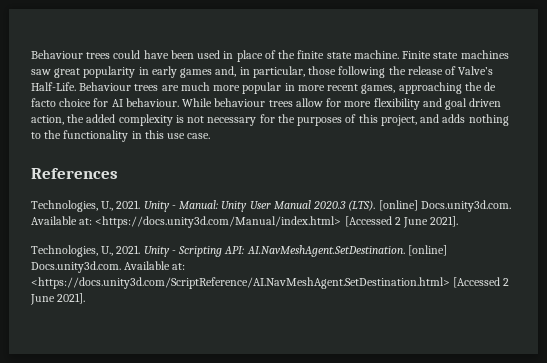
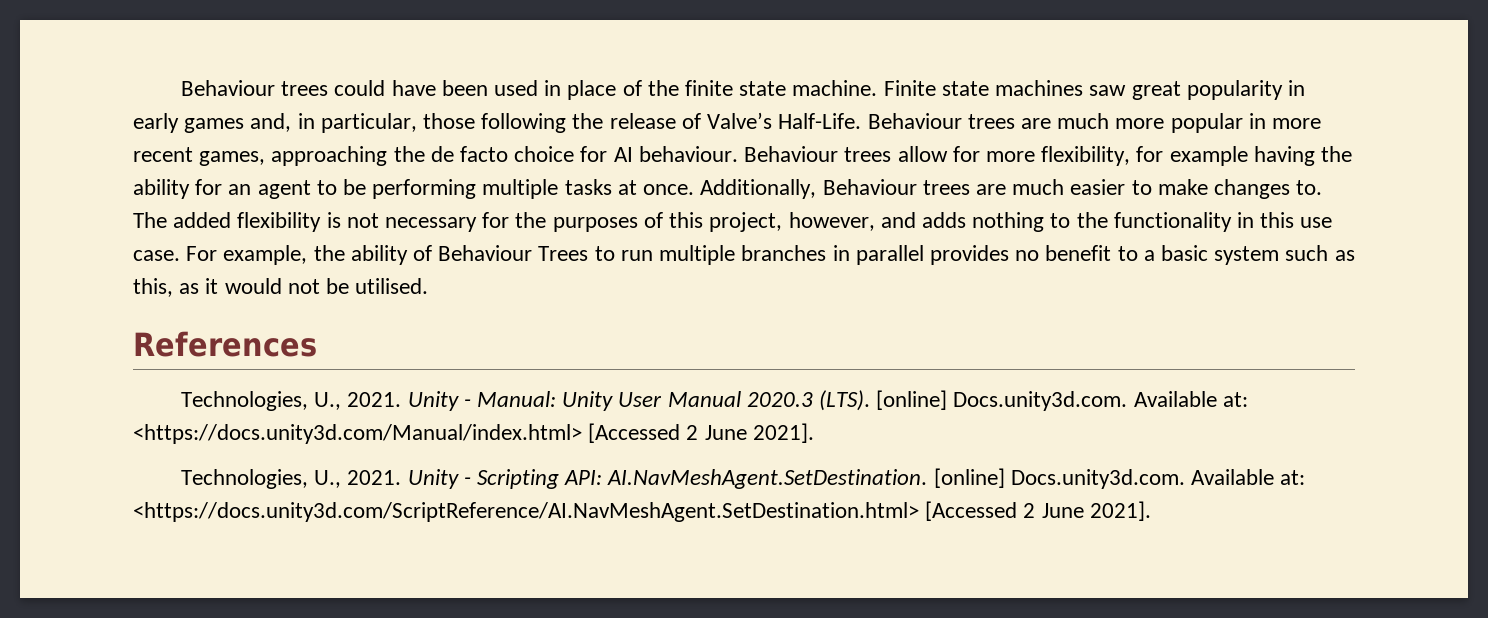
[182,98,266,107] While behaviour -> [744,146,839,162] Behaviour
[373,98,502,110] [31,114,173,126] flexibility and goal driven action, the added complexity -> [1041,146,1352,166] [133,179,1323,199] [133,212,322,232] flexibility, for example having the ability for an agent to be performing multiple tasks at once. Additionally, Behaviour trees are much easier to make changes to. The added flexibility
(417, 120) none -> [788,212,875,231] however,
(211, 136) none -> [186,245,1355,265] [133,278,429,297] For example, the ability of Behaviour Trees to run multiple branches in parallel provides no benefit to a basic system such as this, as it would not be utilised.

